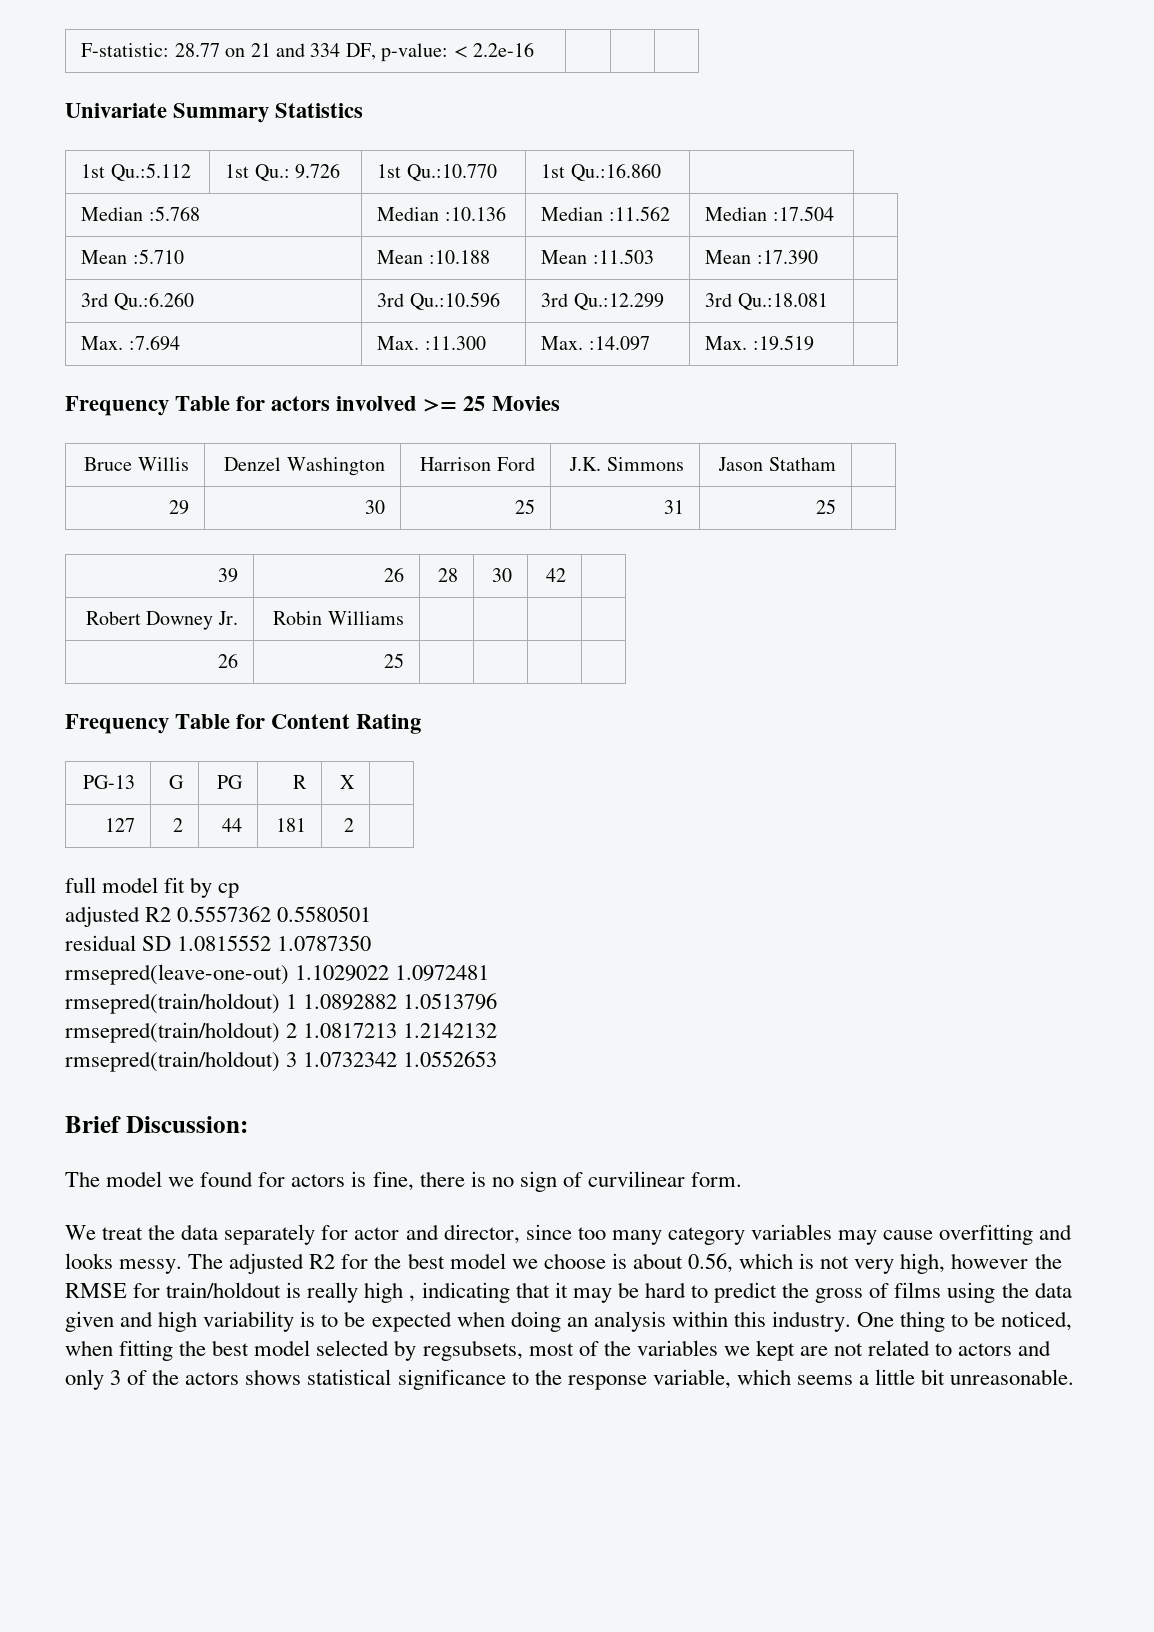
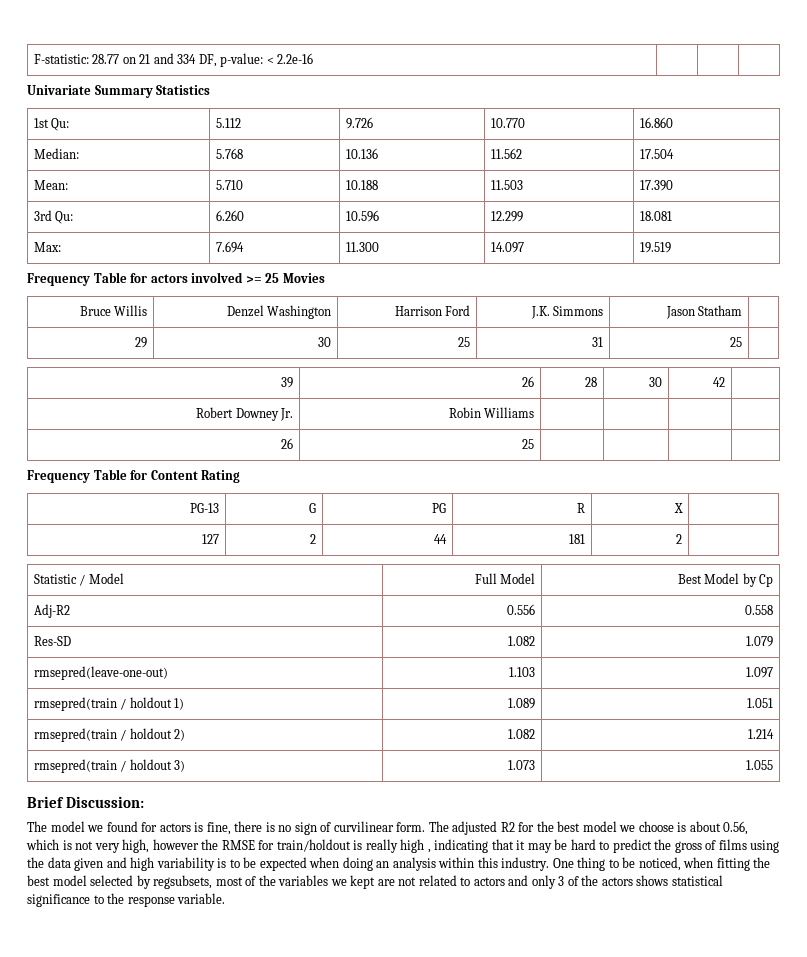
[110,163,191,182] [225,163,341,182] [377,164,497,182] [541,163,661,182] [81,206,200,221] [377,206,506,221] [541,206,670,221] [705,206,834,221] [81,249,184,264] [377,250,490,264] [541,249,654,264] [705,250,818,265] [81,292,194,311] [377,292,500,311] [541,293,664,311] [705,293,828,311] [81,335,180,351] [377,336,486,350] [541,336,650,351] [705,335,814,351] Qu.:5.112 | 1st Qu.: 9.726 | 1st Qu.:10.770 | 1st Qu.:16.860 | // Median :5.768 | Median :10.136 | Median :11.562 | Median :17.504 | // Mean :5.710 | Mean :10.188 | Mean :11.503 | Mean :17.390 | // 3rd Qu.:6.260 | 3rd Qu.:10.596 | 3rd Qu.:12.299 | 3rd Qu.:18.081 | // Max. :7.694 | Max. :11.300 | Max. :14.097 | Max. :19.519 | -> [51,118,70,131] [215,118,241,128] [345,117,373,129] [490,118,525,128] [639,117,673,128] [33,148,79,159] [215,148,243,159] [345,148,378,159] [490,148,522,159] [639,149,674,159] [33,180,68,190] [215,180,243,190] [345,180,378,190] [490,180,523,190] [639,180,673,191] [33,210,74,224] [215,210,244,221] [345,210,379,222] [490,211,523,222] [639,211,672,221] [33,242,61,252] [215,241,244,253] [345,242,379,252] [490,242,524,253] [639,242,671,253] Qu: | 5.112 | 9.726 | 10.770 | 16.860 // Median: | 5.768 | 10.136 | 11.562 | 17.504 // Mean: | 5.710 | 10.188 | 11.503 | 17.390 // 3rd Qu: | 6.260 | 10.596 | 12.299 | 18.081 // Max: | 7.694 | 11.300 | 14.097 | 19.519
[65,877,240,898] [65,906,372,927] [65,935,372,951] [65,964,490,985] [65,993,498,1014] [65,1022,498,1043] [65,1051,498,1072] // full model fit by cp // adjusted R2 0.5557362 0.5580501 // residual SD 1.0815552 1.0787350 // rmsepred(leave-one-out) 1.1029022 1.0972481 // rmsepred(train/holdout) 1 1.0892882 1.0513796 // rmsepred(train/holdout) 2 1.0817213 1.2142132 // rmsepred(train/holdout) 3 1.0732342 1.0552653 -> [33,573,124,586] [474,573,536,584] [677,573,774,587] [33,604,70,618] [507,604,536,615] [745,605,774,615] [33,636,71,646] [508,636,536,646] [746,636,774,647] [33,666,168,680] [509,667,536,677] [746,667,774,678] [33,697,185,711] [508,698,536,709] [747,698,774,708] [33,728,186,742] [508,729,536,739] [748,729,775,739] [33,759,186,773] [508,760,536,770] [746,760,774,770] // Statistic / Model | Full Model | Best Model by Cp // Adj-R2 | 0.556 | 0.558 // Res-SD | 1.082 | 1.079 // rmsepred(leave-one-out) | 1.103 | 1.097 // rmsepred(train / holdout 1) | 1.089 | 1.051 // rmsepred(train / holdout 2) | 1.082 | 1.214 // rmsepred(train / holdout 3) | 1.073 | 1.055
[65,1224,1073,1245] [65,1253,183,1274] // We treat the data separately for actor and director, since too many category variables may cause overfitting and looks messy. -> (426, 827) none
[652,1369,1075,1389] variable, which seems a little bit unreasonable. -> [177,893,226,904] variable.

